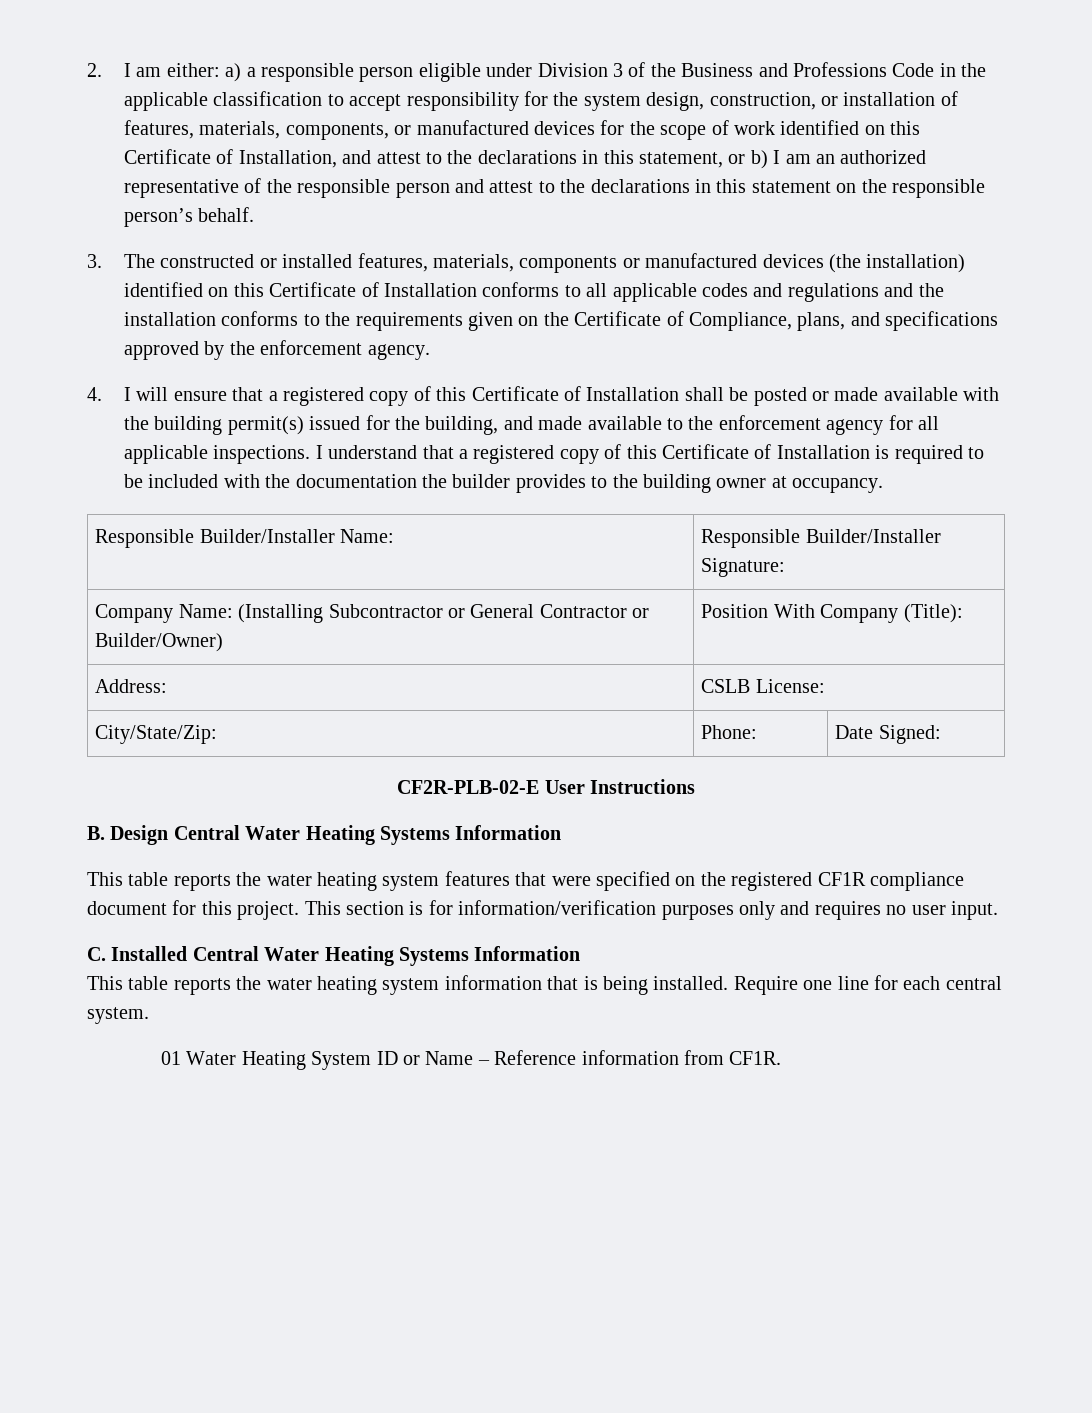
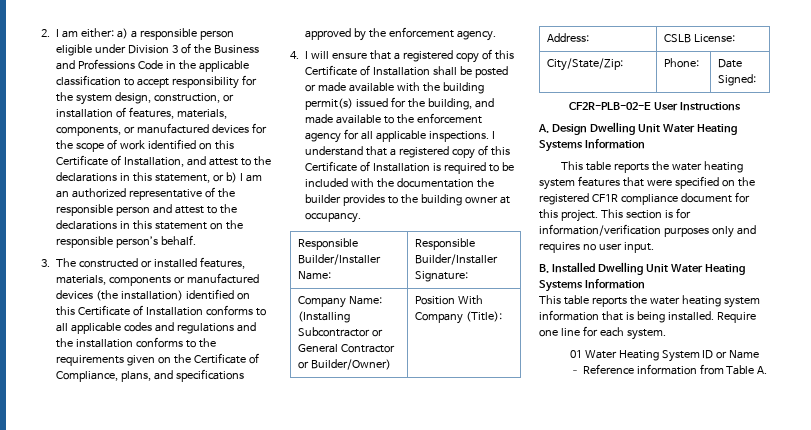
[87,825,240,845] B. Design Central -> [538,122,660,135] A. Design Dwelling Unit
[87,946,259,961] C. Installed Central -> [539,262,668,275] B. Installed Dwelling Unit
[945,976,1002,990] central -> (624, 332) none
[729,1051,782,1065] CF1R. -> [726,365,768,375] Table A.

